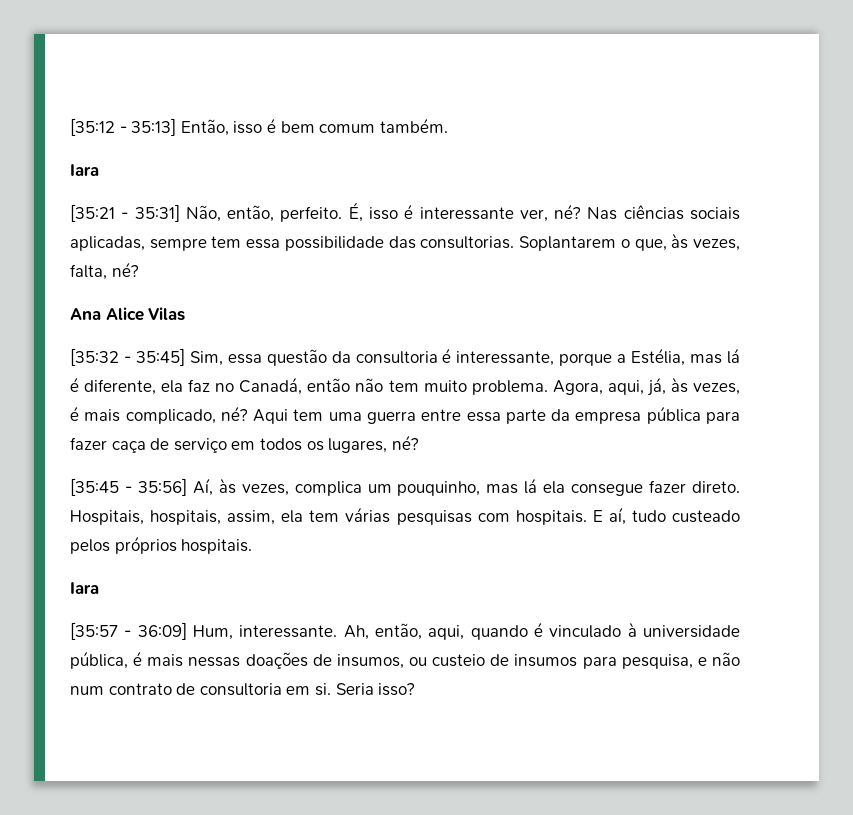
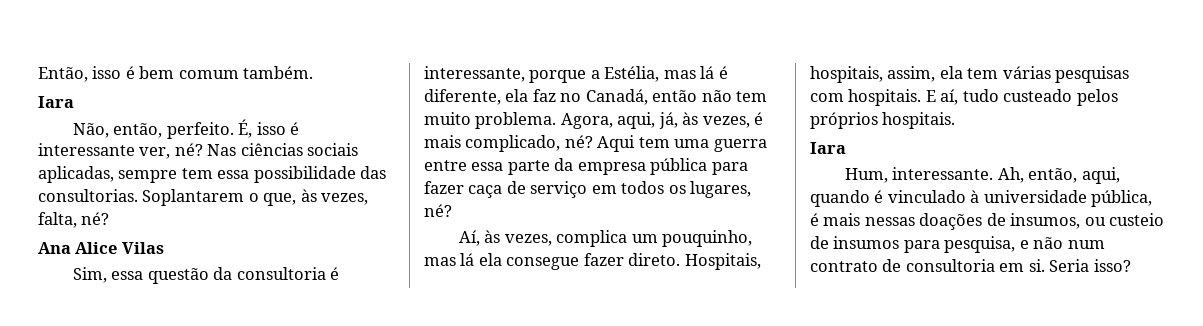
[70,118,177,136] [35:12 - 35:13] -> (38, 74) none
[70,204,180,222] [35:21 - 35:31] -> (74, 102) none
[70,348,185,366] [35:32 - 35:45] -> (164, 248) none
[70,478,187,496] [35:45 - 35:56] -> (452, 210) none
[70,622,187,640] [35:57 - 36:09] -> (846, 148) none

